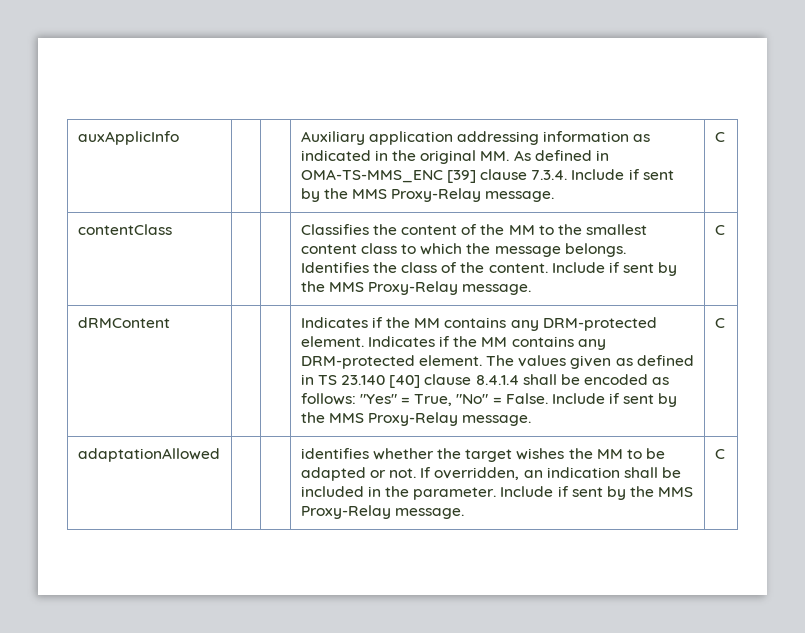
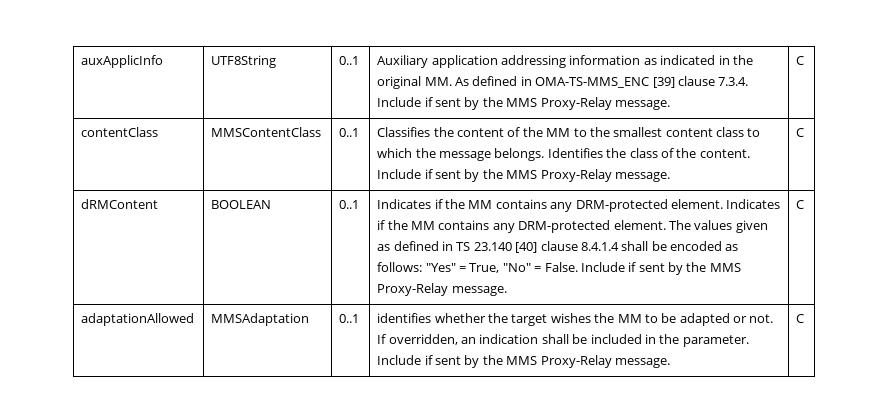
(179, 138) | -> [211,55,277,68] [339,56,360,65] UTF8String | 0..1
(172, 229) | -> [211,127,322,137] [339,128,360,137] MMSContentClass | 0..1
(170, 322) | -> [211,200,272,209] [339,200,360,209] BOOLEAN | 0..1
(220, 455) | -> [211,313,310,326] [339,314,360,323] MMSAdaptation | 0..1

